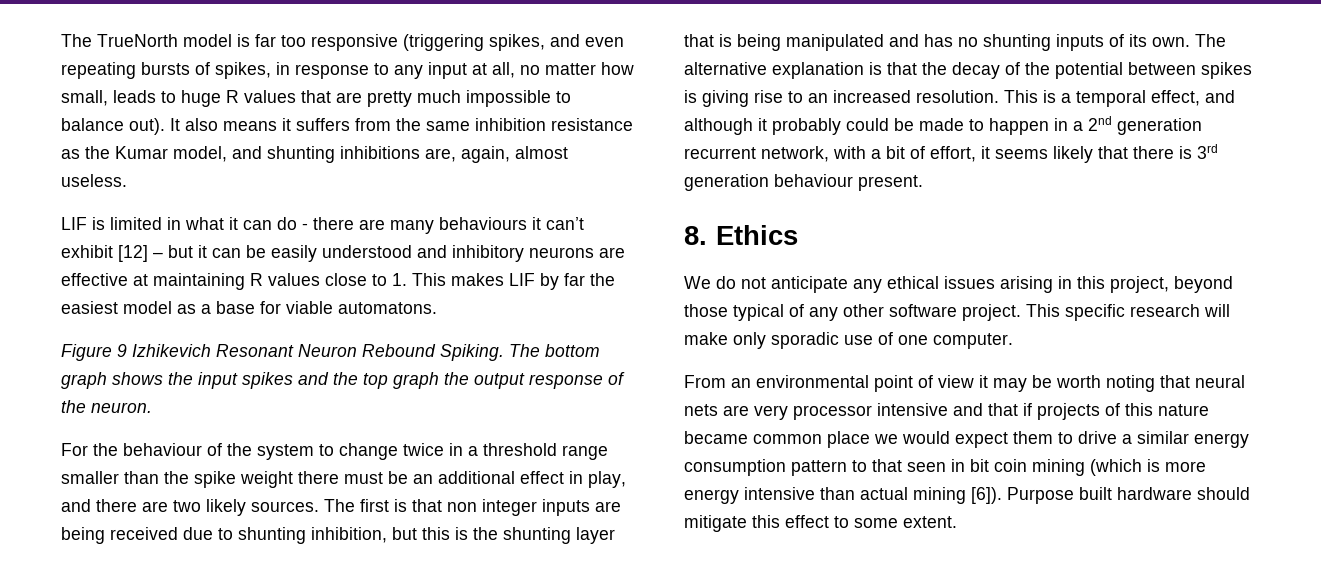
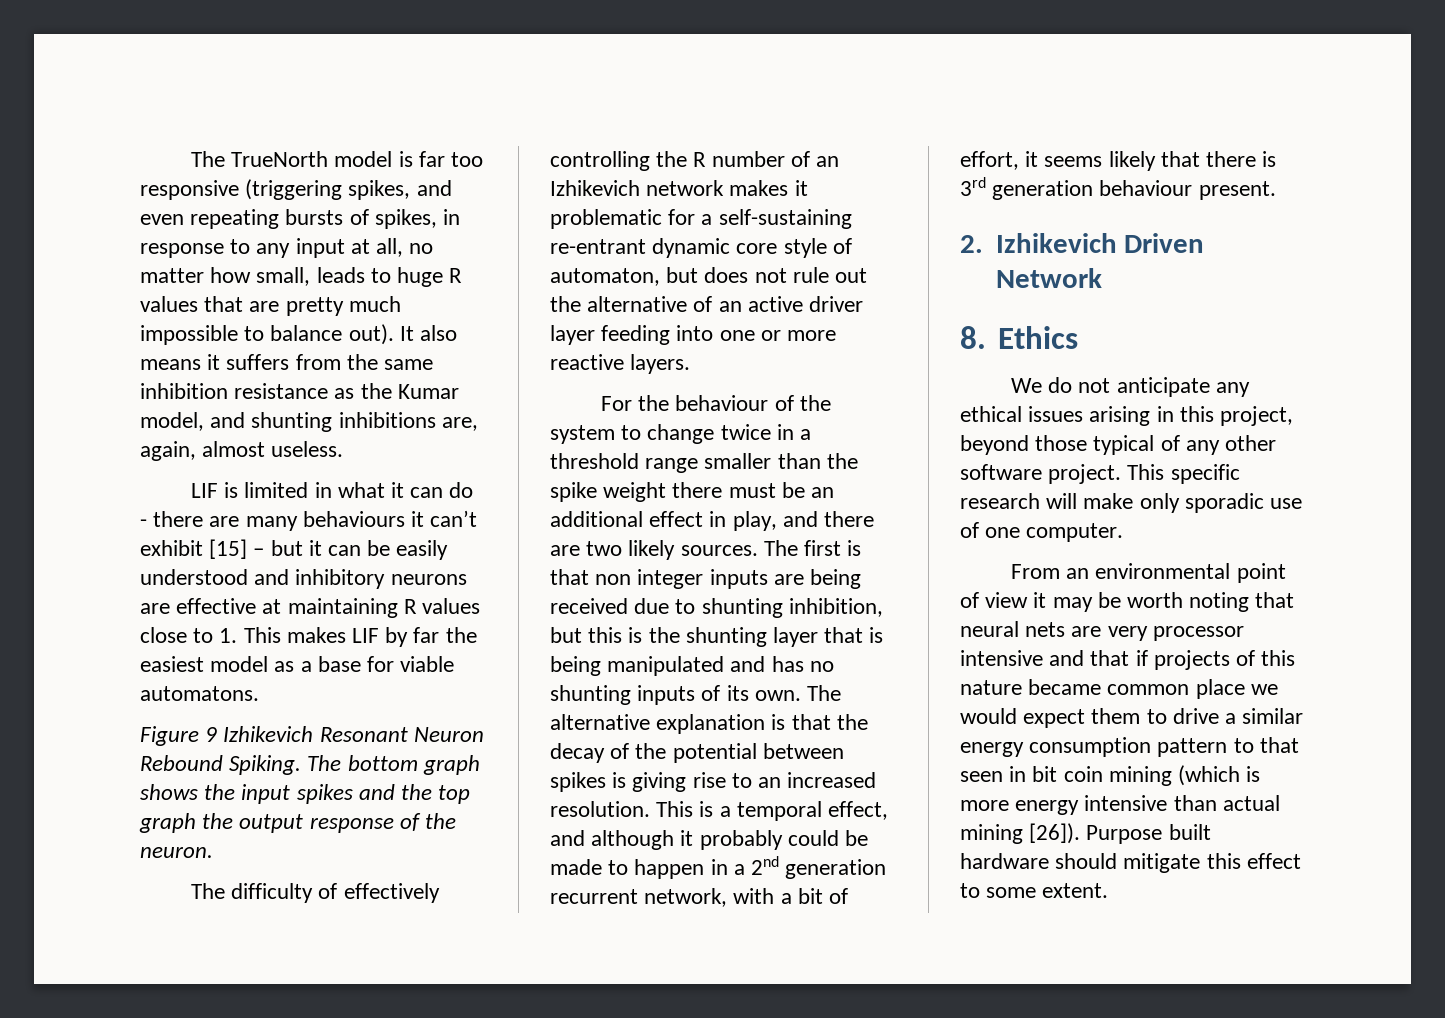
[118,245,148,262] [12] -> [209,539,248,559] [15]
(152, 407) none -> [190,883,440,903] [550,151,840,171] [550,180,808,196] [550,209,852,229] [550,238,852,258] [550,267,868,286] [550,296,864,312] [550,325,837,345] [550,354,691,374] // The difficulty of effectively controlling the R number of an Izhikevich network makes it problematic for a self-sustaining re-entrant dynamic core style of automaton, but does not rule out the alternative of an active driver layer feeding into one or more reactive layers.
(923, 183) none -> [960,233,1205,253] [995,268,1102,288] // 2. Izhikevich Driven Network
[971,487,1002,504] [6]). -> [1029,823,1081,844] [26]).

